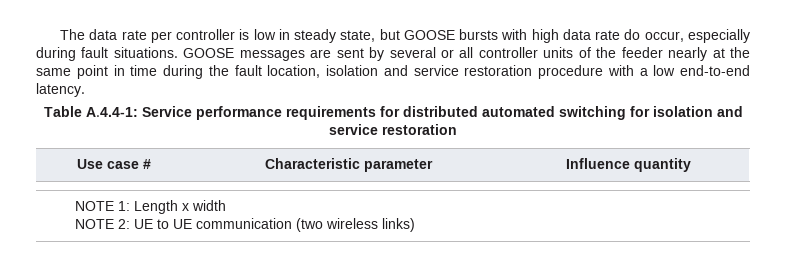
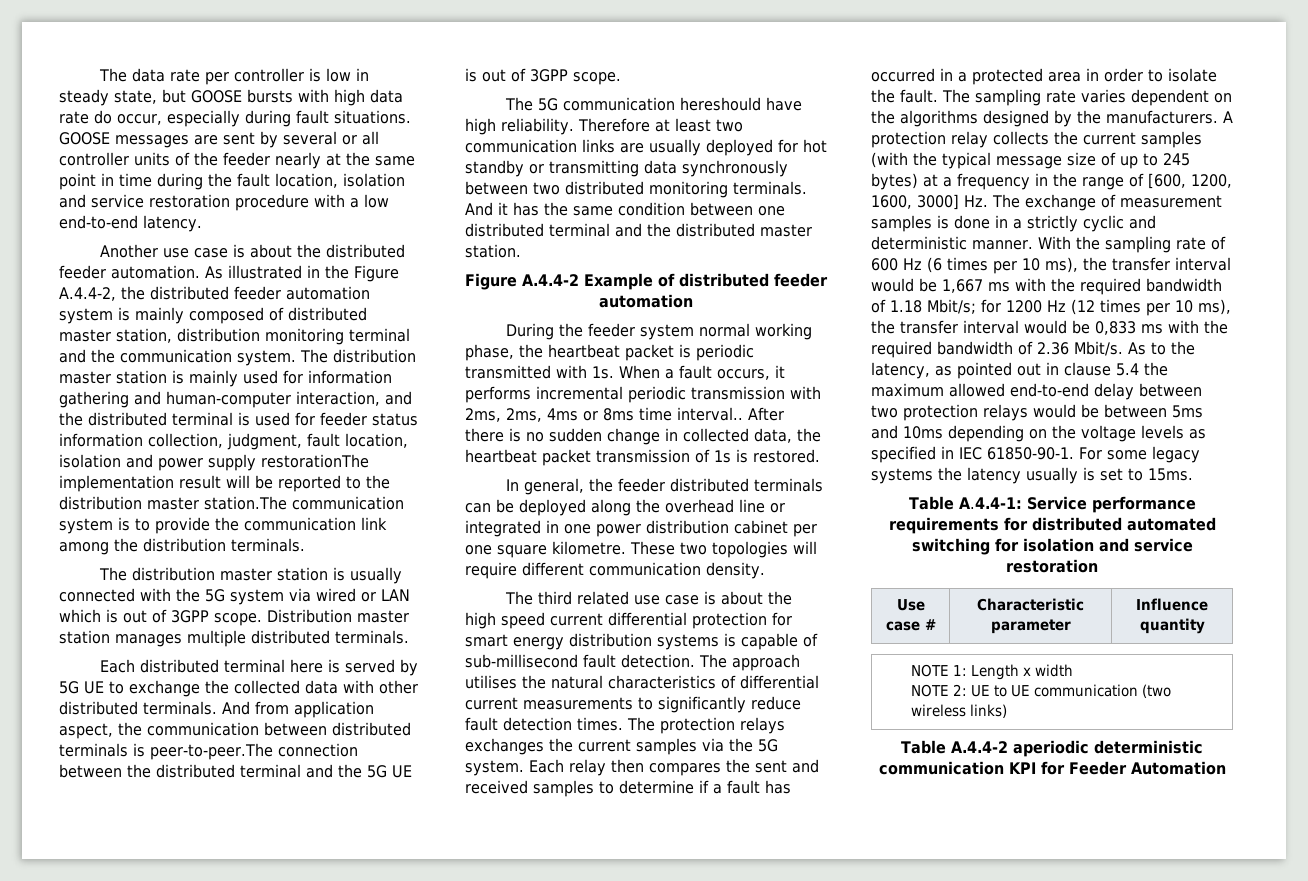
(85, 90) none -> [99,244,405,258] [59,265,399,282] [59,286,370,301] [59,307,367,324] [59,328,410,345] [59,349,416,366] [59,370,392,387] [59,391,412,408] [59,412,418,426] [59,433,408,450] [59,454,369,471] [59,475,390,492] [59,496,404,510] [59,517,387,534] [59,538,305,555] [98,567,402,584] [59,588,410,605] [59,609,409,626] [59,630,409,647] [99,659,418,676] [59,680,418,697] [59,701,374,718] [59,722,411,739] [59,743,358,760] [59,764,412,778] [465,68,621,85] [504,97,802,111] [465,118,743,135] [465,139,827,156] [465,160,788,177] [465,181,807,198] [465,202,785,216] [465,223,812,237] [465,244,521,258] [465,273,828,290] [599,294,693,308] [505,323,812,340] [465,344,754,361] [465,365,785,380] [465,386,821,403] [465,407,784,422] [465,428,821,445] [465,449,820,466] [505,478,823,495] [465,499,785,516] [465,520,817,537] [465,541,817,558] [465,562,765,579] [504,591,792,605] [465,612,792,629] [465,633,818,650] [465,654,800,671] [465,675,819,689] [465,696,801,713] [465,717,785,734] [465,738,778,755] [465,759,819,776] [465,780,791,797] [871,68,1217,85] [871,89,1232,106] [871,110,1233,127] [871,131,1202,148] [871,152,1190,169] [871,173,1232,190] [871,194,1222,211] [871,215,1156,232] [871,236,1226,253] [871,257,1231,274] [871,278,1222,295] [871,299,1231,316] [871,320,1228,335] [871,341,1195,358] [871,362,1168,379] [871,383,1202,400] [871,404,1203,421] [871,425,1206,442] [871,446,1200,463] [871,467,1193,484] // Another use case is about the distributed feeder automation. As illustrated in the Figure A.4.4-2, the distributed feeder automation system is mainly composed of distributed master station, distribution monitoring terminal and the communication system. The distribution master station is mainly used for information gathering and human-computer interaction, and the distributed terminal is used for feeder status information collection, judgment, fault location, isolation and power supply restorationThe implementation result will be reported to the distribution master station.The communication system is to provide the communication link among the distribution terminals. // The distribution master station is usually connected with the 5G system via wired or LAN which is out of 3GPP scope. Distribution master station manages multiple distributed terminals. // Each distributed terminal here is served by 5G UE to exchange the collected data with other distributed terminals. And from application aspect, the communication between distributed terminals is peer-to-peer.The connection between the distributed terminal and the 5G UE is out of 3GPP scope. // The 5G communication hereshould have high reliability. Therefore at least two communication links are usually deployed for hot standby or transmitting data synchronously between two distributed monitoring terminals. And it has the same condition between one distributed terminal and the distributed master station. // Figure A.4.4-2 Example of distributed feeder automation // During the feeder system normal working phase, the heartbeat packet is periodic transmitted with 1s. When a fault occurs, it performs incremental periodic transmission with 2ms, 2ms, 4ms or 8ms time interval.. After there is no sudden change in collected data, the heartbeat packet transmission of 1s is restored. // In general, the feeder distributed terminals can be deployed along the overhead line or integrated in one power distribution cabinet per one square kilometre. These two topologies will require different communication density. // The third related use case is about the high speed current differential protection for smart energy distribution systems is capable of sub-millisecond fault detection. The approach utilises the natural characteristics of differential current measurements to significantly reduce fault detection times. The protection relays exchanges the current samples via the 5G system. Each relay then compares the sent and received samples to determine if a fault has occurred in a protected area in order to isolate the fault. The sampling rate varies dependent on the algorithms designed by the manufacturers. A protection relay collects the current samples (with the typical message size of up to 245 bytes) at a frequency in the range of [600, 1200, 1600, 3000] Hz. The exchange of measurement samples is done in a strictly cyclic and deterministic manner. With the sampling rate of 600 Hz (6 times per 10 ms), the transfer interval would be 1,667 ms with the required bandwidth of 1.18 Mbit/s; for 1200 Hz (12 times per 10 ms), the transfer interval would be 0,833 ms with the required bandwidth of 2.36 Mbit/s. As to the latency, as pointed out in clause 5.4 the maximum allowed end-to-end delay between two protection relays would be between 5ms and 10ms depending on the voltage levels as specified in IEC 61850-90-1. For some legacy systems the latency usually is set to 15ms.
(415, 225) none -> [901,740,1203,757] [878,761,1226,775] // Table A.4.4-2 aperiodic deterministic communication KPI for Feeder Automation

